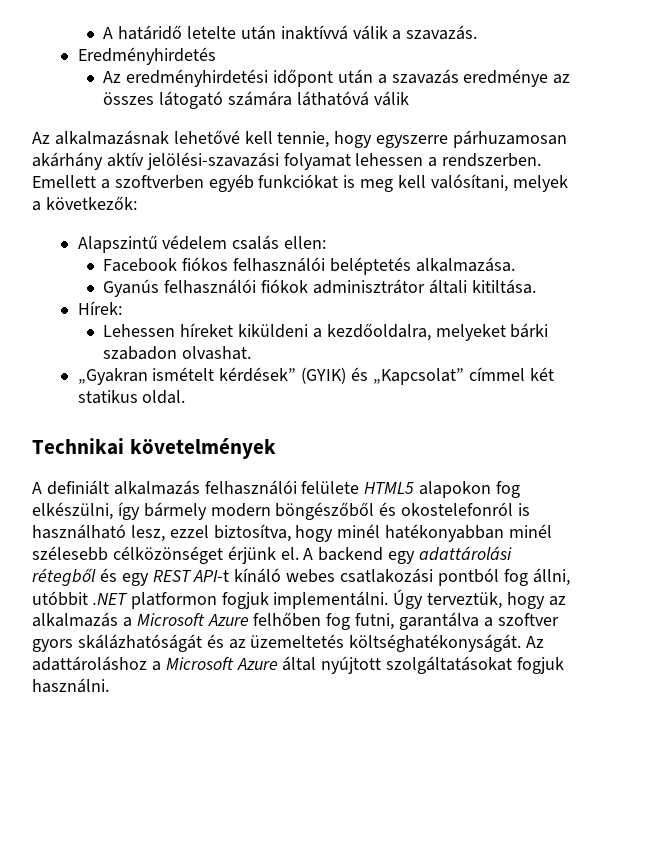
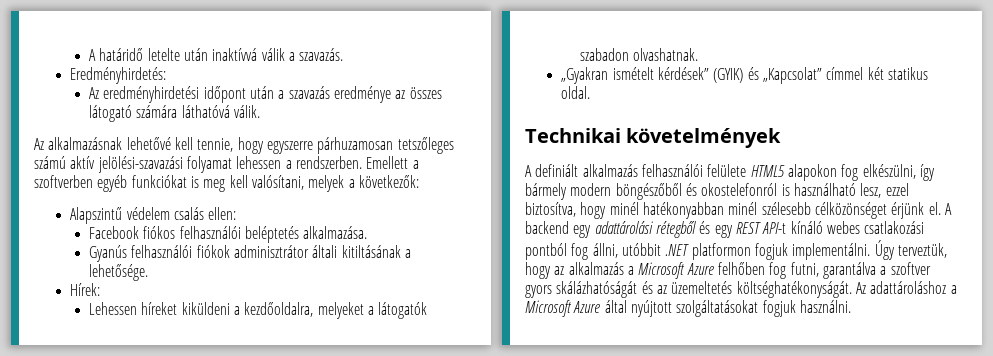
[77,47,216,65] Eredményhirdetés -> [70,67,167,84] Eredményhirdetés:
[373,91,409,106] válik -> [233,105,260,118] válik.
[32,152,103,170] akárhány -> [397,137,454,154] [34,156,66,169] tetszőleges számú
[471,279,536,294] kitiltása. -> [341,245,411,258] [89,264,149,281] kitiltásának a lehetősége.
[510,323,549,338] [103,346,252,360] bárki szabadon olvashat. -> [367,302,428,319] [580,48,699,61] a látogatók szabadon olvashatnak.

